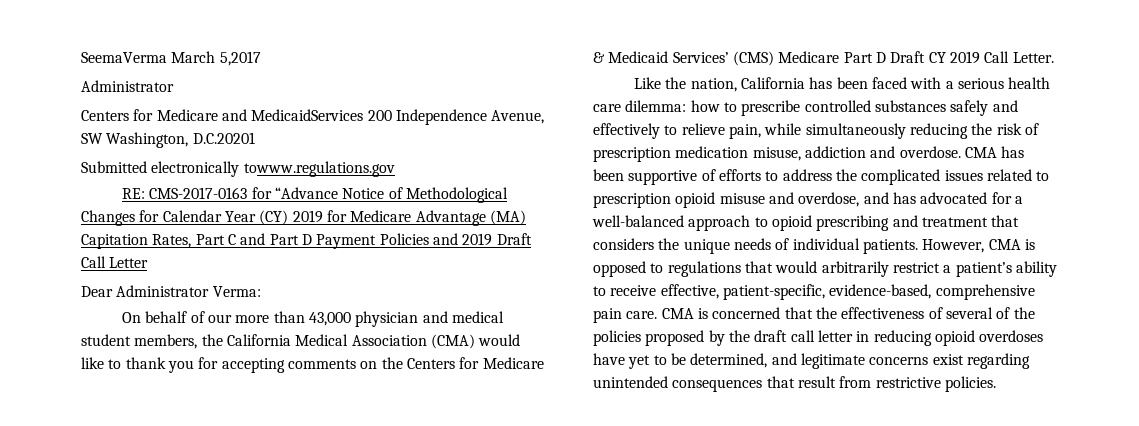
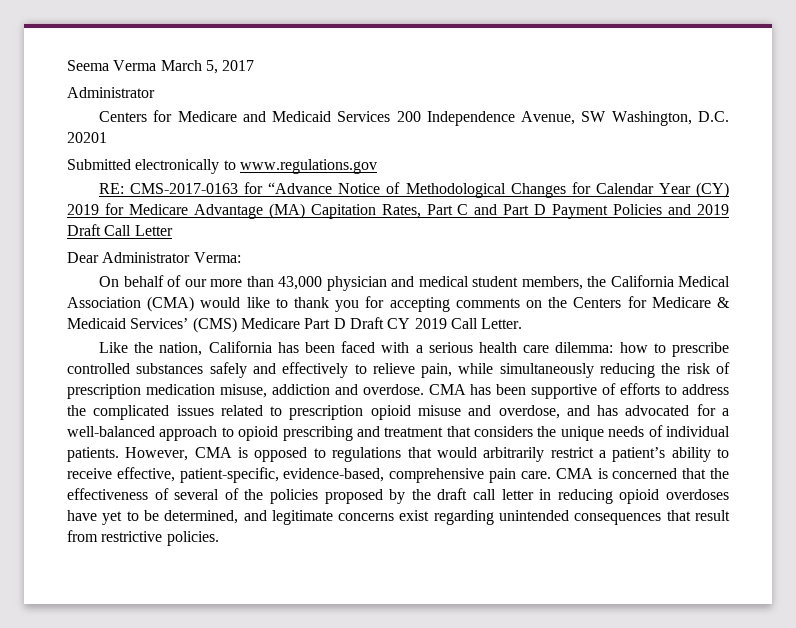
[81,51,261,66] SeemaVerma March 5,2017 -> [67,60,255,74] Seema Verma March 5, 2017
[251,109,364,121] MedicaidServices -> [272,111,391,122] Medicaid Services
[192,132,255,144] D.C.20201 -> [697,111,729,122] [67,132,107,143] D.C. 20201
[243,161,395,177] towww.regulations.gov -> [223,159,377,174] to www.regulations.gov

